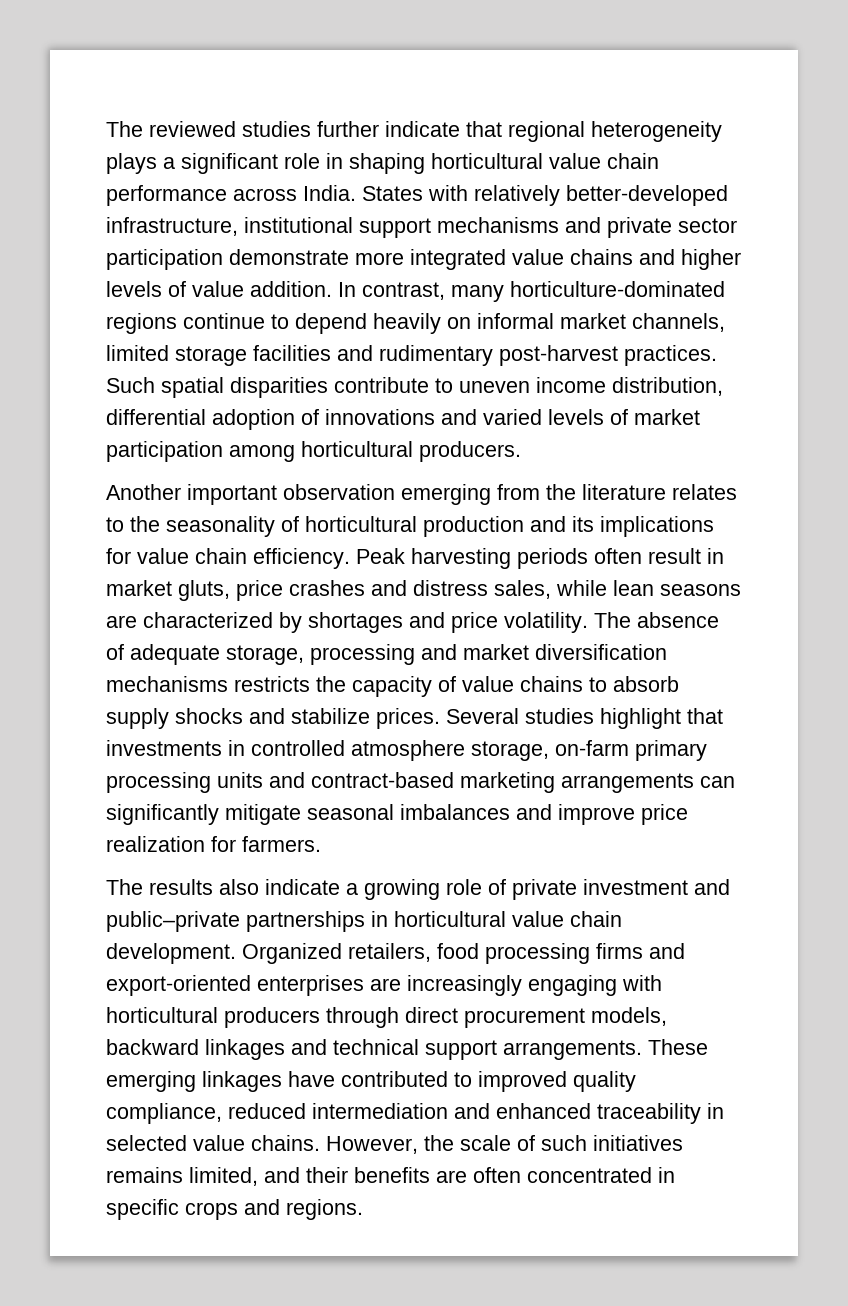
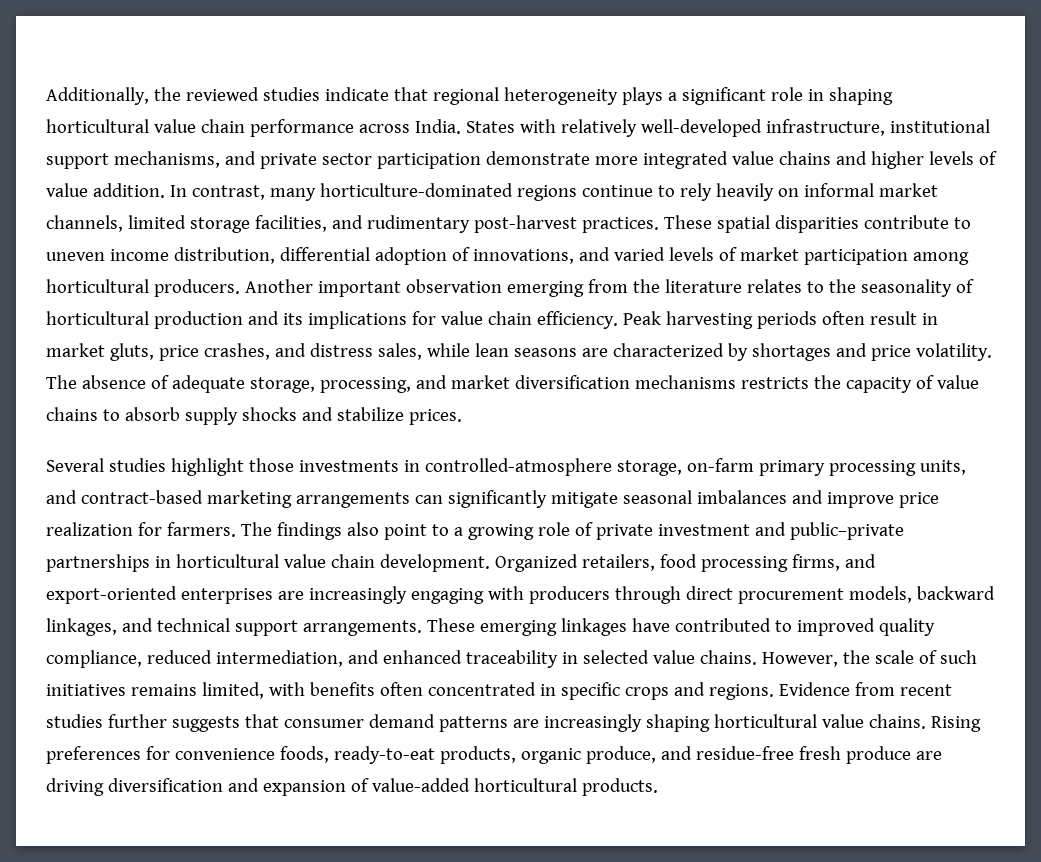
[106,121,143,137] The -> [46,87,181,105] Additionally, the
[317,121,379,137] further -> (320, 94) none
[566,185,728,206] better-developed -> [640,119,762,137] well-developed
[437,217,559,233] mechanisms -> [113,151,220,168] mechanisms,
[295,313,367,334] depend -> [679,183,712,201] rely
[253,345,331,361] facilities -> [254,215,327,232] facilities,
[106,377,155,393] Such -> [663,215,712,229] These
[325,409,435,425] innovations -> [472,249,574,264] innovations,
(521, 451) // -> (240, 288) none
[289,580,365,596] crashes -> [203,343,270,360] crashes,
[310,644,415,665] processing -> [319,377,411,393] processing,
(440, 718) none -> (462, 417) //
[687,708,723,724] that -> [248,458,294,472] those
[251,740,465,761] controlled atmosphere -> [424,458,612,476] controlled-atmosphere
[217,772,263,788] units -> [919,460,966,475] units,
[106,879,340,895] // The results also indicate -> [240,522,449,540] The findings also point to
[596,943,643,959] firms -> [791,554,840,571] firms,
[106,1007,218,1023] horticultural -> (524, 593) none
[205,1039,285,1060] linkages -> [46,618,117,636] linkages,
[312,1103,448,1119] intermediation -> [215,650,343,667] intermediation,
[264,1167,467,1183] and their benefits are -> [268,682,375,696] with benefits
(363, 1209) none -> [778,682,952,696] [46,714,981,732] [46,746,942,764] [46,778,658,796] Evidence from recent studies further suggests that consumer demand patterns are increasingly shaping horticultural value chains. Rising preferences for convenience foods, ready-to-eat products, organic produce, and residue-free fresh produce are driving diversification and expansion of value-added horticultural products.

